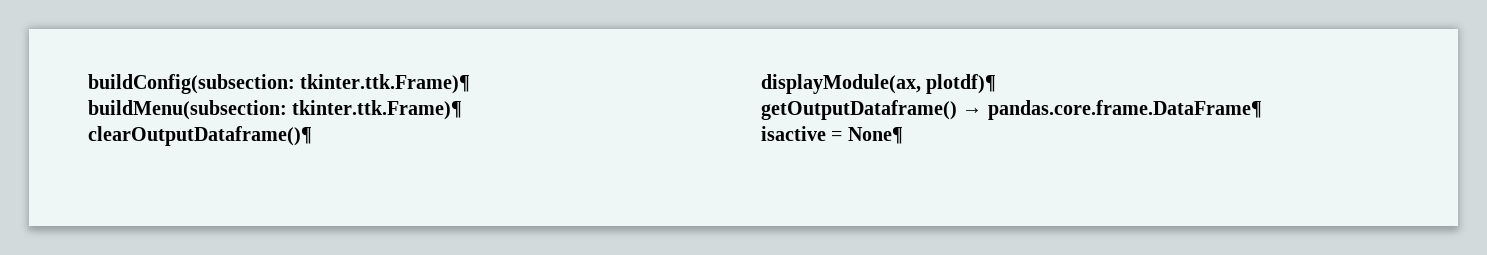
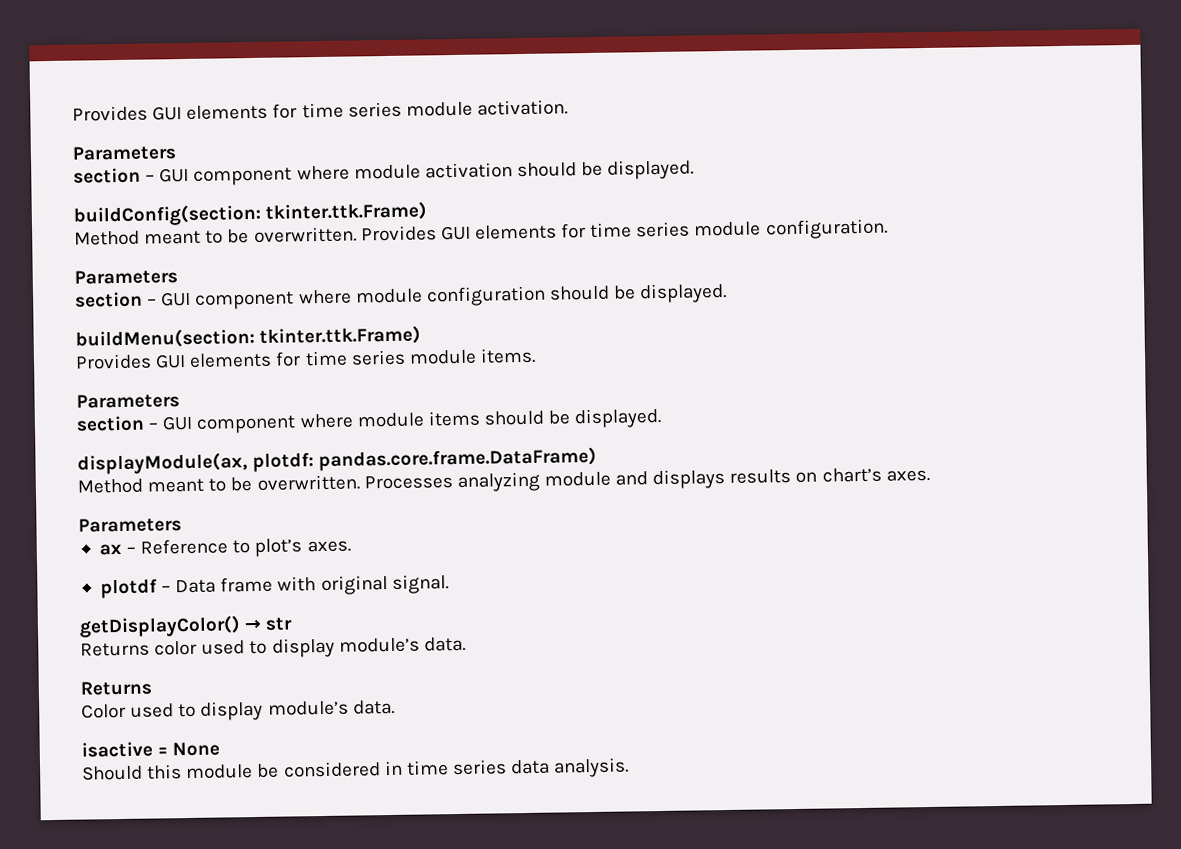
[88,74,471,94] [88,100,463,120] [88,126,312,146] [761,74,997,94] [761,100,1262,120] [761,126,903,144] buildConfig(subsection: tkinter.ttk.Frame)¶ // buildMenu(subsection: tkinter.ttk.Frame)¶ // clearOutputDataframe()¶ // displayModule(ax, plotdf)¶ // getOutputDataframe() → pandas.core.frame.DataFrame¶ // isactive = None¶ -> [72,99,568,122] [72,145,177,161] [73,159,695,186] [73,201,428,227] [74,218,888,246] [74,269,178,285] [74,282,728,310] [75,325,422,349] [75,347,536,370] [76,393,180,409] [76,407,663,434] [77,446,598,475] [77,467,930,494] [78,517,182,533] [98,538,351,557] [99,574,449,599] [79,615,294,638] [80,636,466,658] [80,680,152,696] [81,699,395,721] [81,741,221,758] [82,757,630,781] Provides GUI elements for time series module activation. // Parameters // section – GUI component where module activation should be displayed. // buildConfig(section: tkinter.ttk.Frame) // Method meant to be overwritten. Provides GUI elements for time series module configuration. // Parameters // section – GUI component where module configuration should be displayed. // buildMenu(section: tkinter.ttk.Frame) // Provides GUI elements for time series module items. // Parameters // section – GUI component where module items should be displayed. // displayModule(ax, plotdf: pandas.core.frame.DataFrame) // Method meant to be overwritten. Processes analyzing module and displays results on chart’s axes. // Parameters // ax – Reference to plot’s axes. // plotdf – Data frame with original signal. // getDisplayColor() → str // Returns color used to display module’s data. // Returns // Color used to display module’s data. // isactive = None // Should this module be considered in time series data analysis.

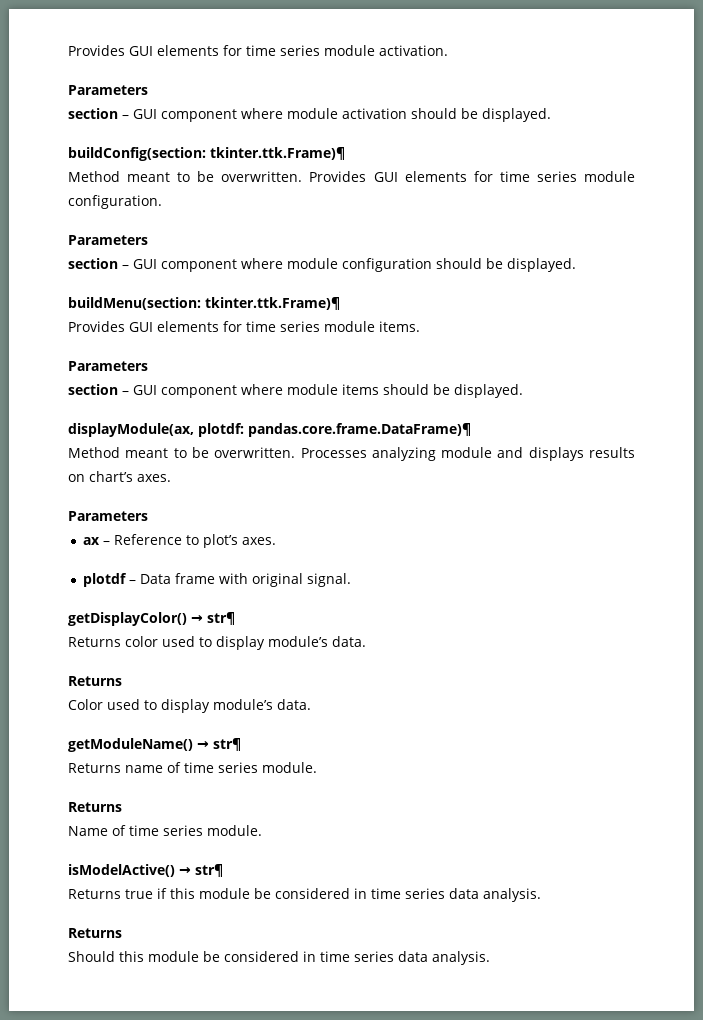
[265,201,428,222] tkinter.ttk.Frame) -> [210,147,345,160] tkinter.ttk.Frame)¶
[259,325,422,346] tkinter.ttk.Frame) -> [205,297,340,310] tkinter.ttk.Frame)¶
[318,446,598,472] pandas.core.frame.DataFrame) -> [248,423,471,437] pandas.core.frame.DataFrame)¶
[265,617,294,631] str -> [207,612,235,625] str¶
[81,741,221,758] isactive = None -> [68,738,241,752] [68,762,317,773] [68,802,122,812] [68,825,262,836] [68,864,223,877] [68,888,541,902] [68,928,122,938] getModuleName() → str¶ // Returns name of time series module. // Returns // Name of time series module. // isModelActive() → str¶ // Returns true if this module be considered in time series data analysis. // Returns

